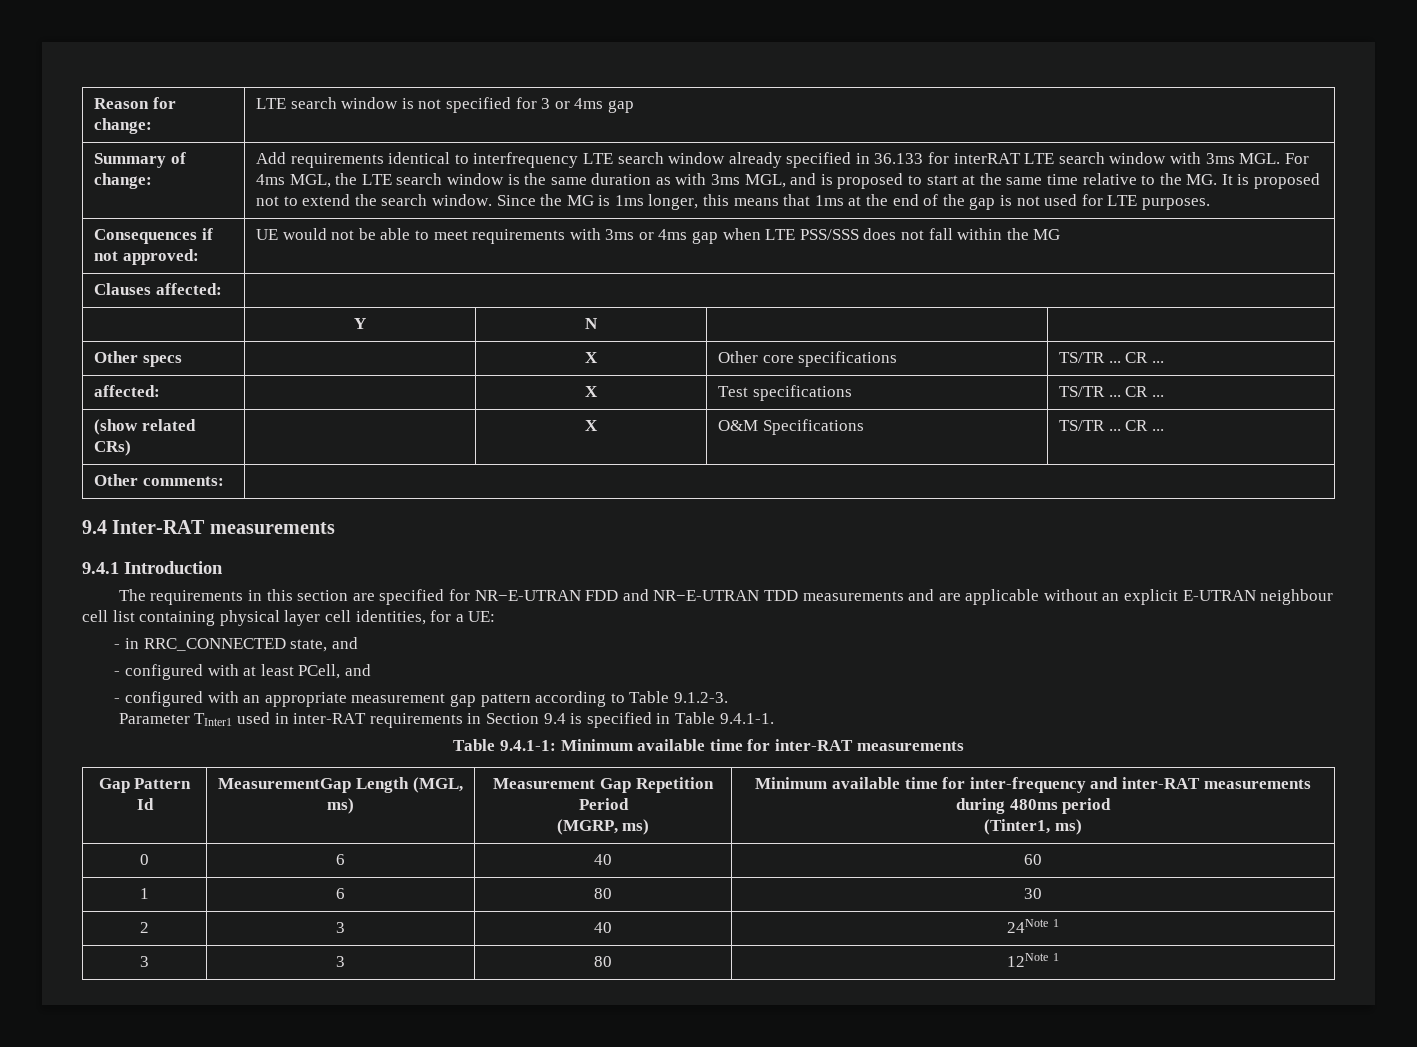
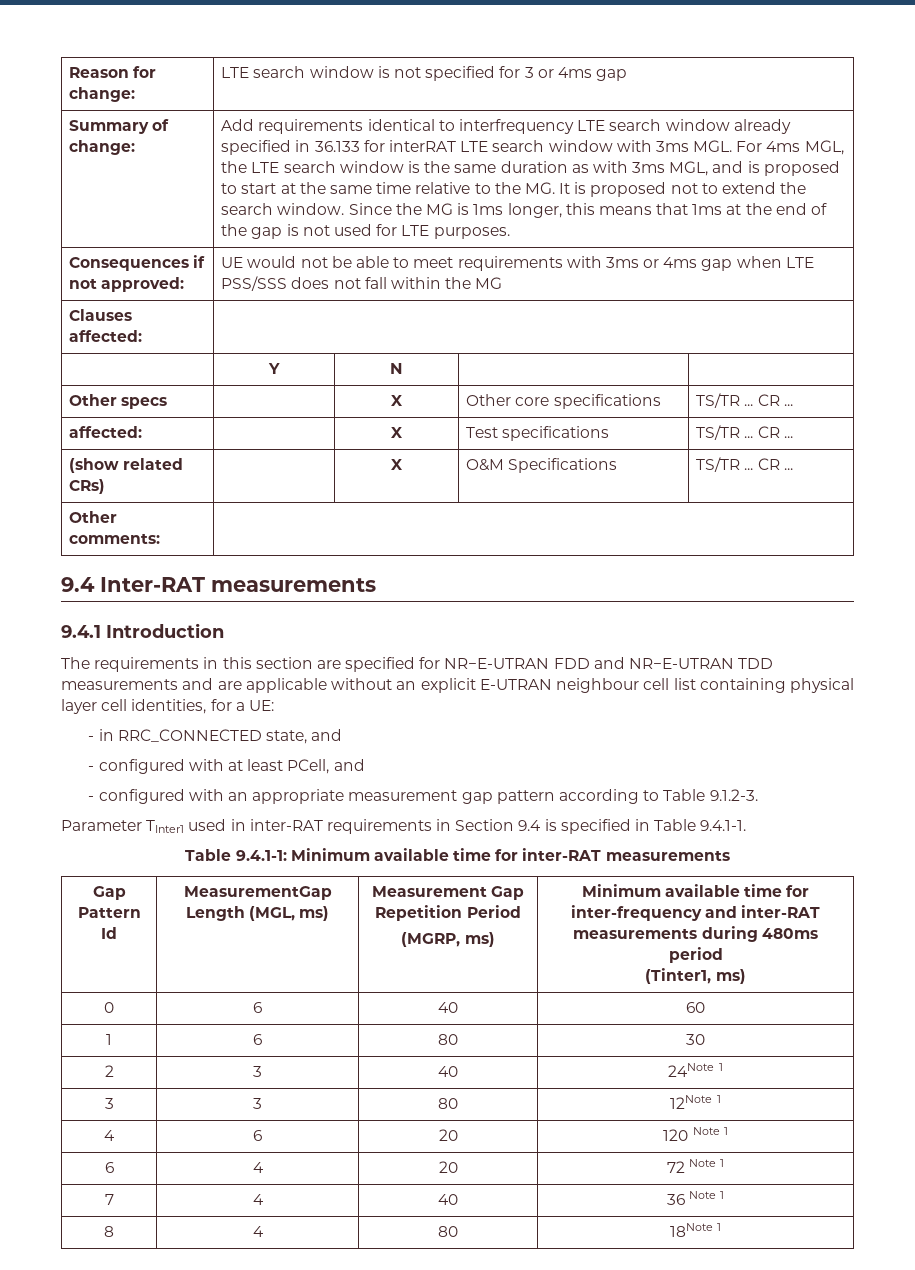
(1059, 957) none -> [104,1130,115,1141] [253,1130,262,1141] [438,1129,458,1141] [663,1127,728,1141] [104,1162,114,1173] [252,1162,264,1173] [438,1161,458,1173] [666,1159,725,1173] [104,1194,114,1205] [252,1194,264,1205] [438,1194,458,1205] [666,1191,725,1205] [104,1226,114,1237] [252,1226,264,1237] [438,1226,458,1237] [669,1223,722,1237] // 4 | 6 | 20 | 120 Note 1 // 6 | 4 | 20 | 72 Note 1 // 7 | 4 | 40 | 36 Note 1 // 8 | 4 | 80 | 18Note 1

